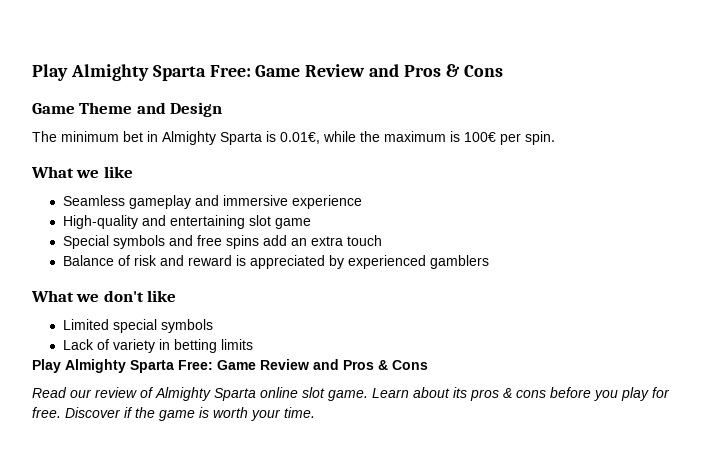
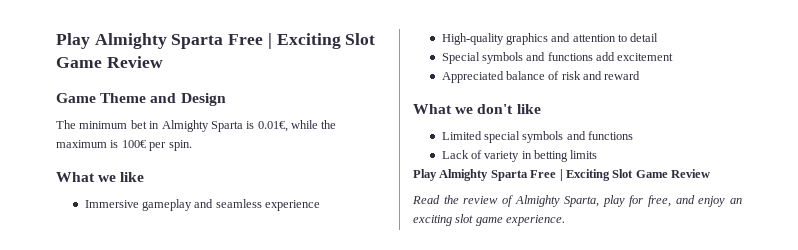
[32,64,503,81] Play Almighty Sparta Free: Game Review and Pros & Cons -> [56,33,376,49] [56,56,163,68] Play Almighty Sparta Free | Exciting Slot Game Review
[62,195,125,206] Seamless -> [84,200,139,208] Immersive
[222,195,288,206] immersive -> [215,199,262,208] seamless
[141,215,311,229] [62,235,382,249] [62,255,114,266] and entertaining slot game // Special symbols and free spins add an extra touch // Balance -> [505,33,659,45] [441,52,674,64] [441,71,545,83] graphics and attention to detail // Special symbols and functions add excitement // Appreciated balance
[235,255,489,269] is appreciated by experienced gamblers -> (641, 75) none
(213, 326) none -> [566,131,634,140] and functions
[178,359,428,370] Free: Game Review and Pros & Cons -> [530,169,710,181] Free | Exciting Slot Game Review
[70,389,92,398] our -> [443,195,459,204] the
[214,387,670,401] [32,407,315,421] Sparta online slot game. Learn about its pros & cons before you play for free. Discover if the game is worth your time. -> [564,195,742,207] [413,214,566,226] Sparta, play for free, and enjoy an exciting slot game experience.

